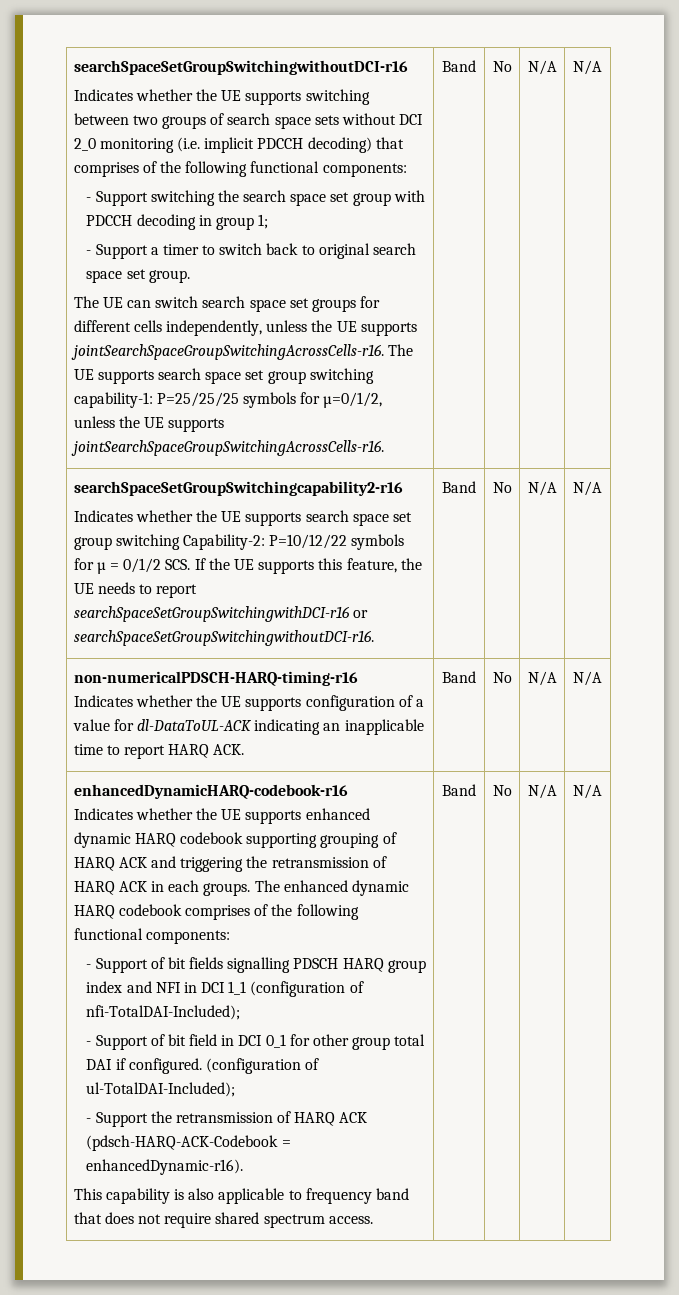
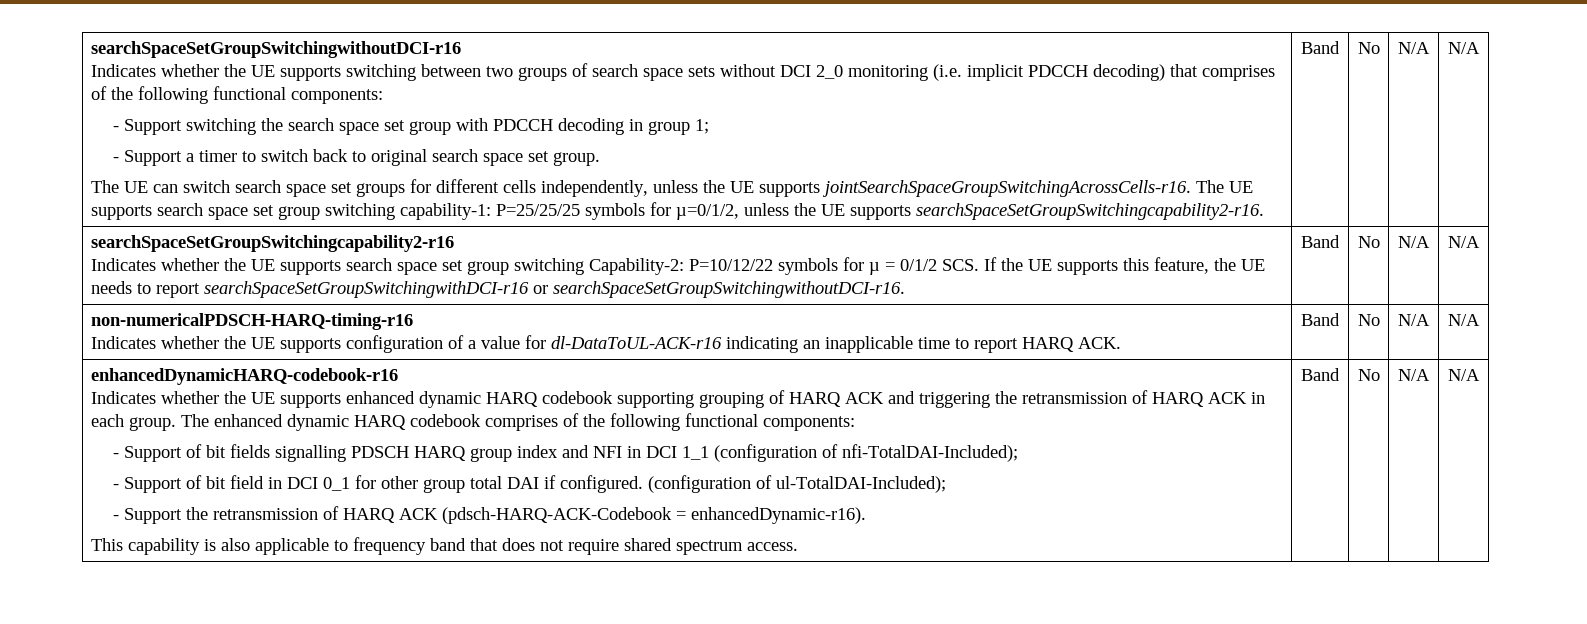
[70,440,384,456] jointSearchSpaceGroupSwitchingAcrossCells-r16. -> [915,203,1264,220] searchSpaceSetGroupSwitchingcapability2-r16.
[137,719,252,731] dl-DataToUL-ACK -> [550,336,722,349] dl-DataToUL-ACK-r16
[203,883,251,896] groups. -> [128,417,176,431] group.

